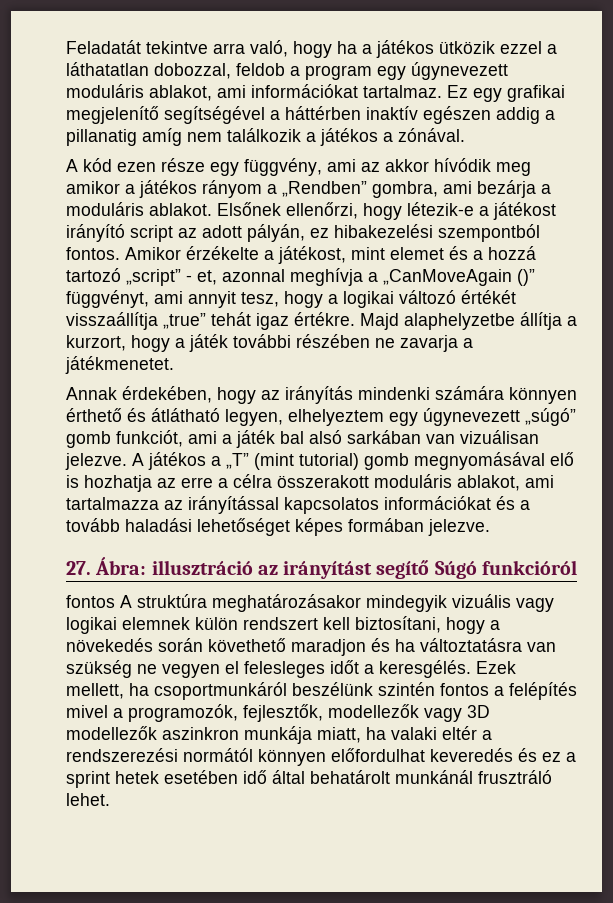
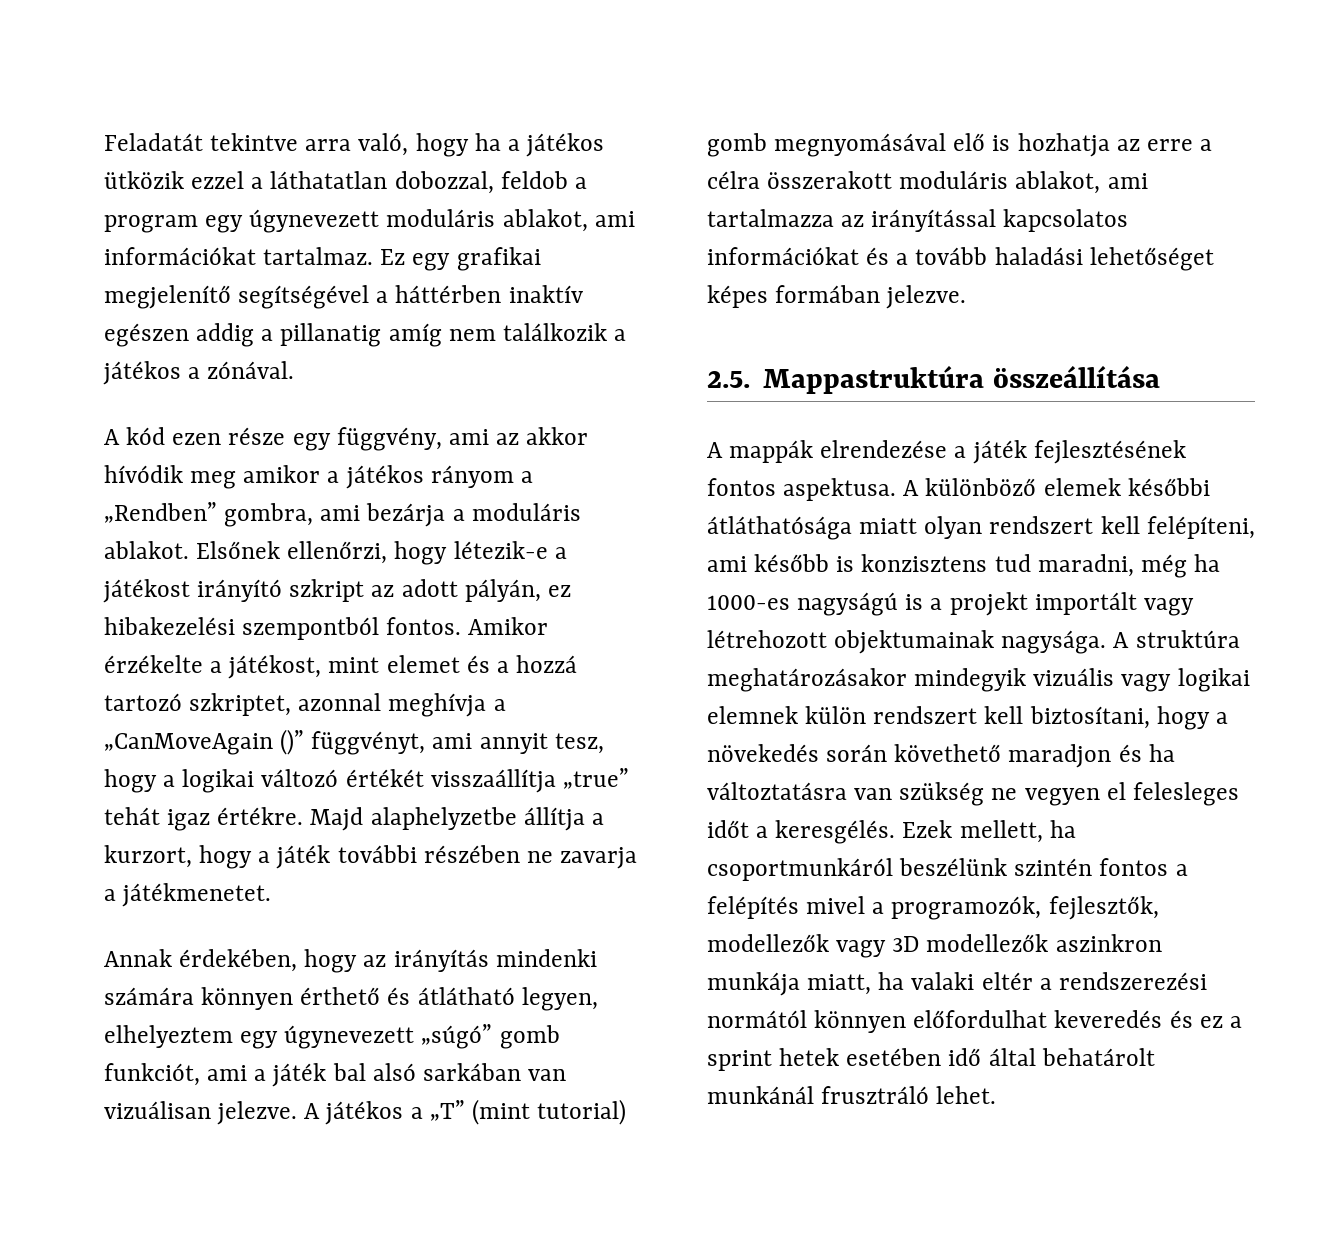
[130,225,173,242] script -> [289,579,365,602] szkript
[126,269,217,286] „script” - et, -> [189,693,292,716] szkriptet,
[66,557,577,579] [66,595,115,608] 27. Ábra: illusztráció az irányítást segítő Súgó funkcióról // fontos -> [707,365,1161,394] [707,440,1186,464] [707,478,1210,501] [707,516,1255,540] [707,554,1221,578] [707,592,1194,616] [707,630,1107,654] 2.5. Mappastruktúra összeállítása // A mappák elrendezése a játék fejlesztésének fontos aspektusa. A különböző elemek későbbi átláthatósága miatt olyan rendszert kell felépíteni, ami később is konzisztens tud maradni, még ha 1000-es nagyságú is a projekt importált vagy létrehozott objektumainak nagysága.

